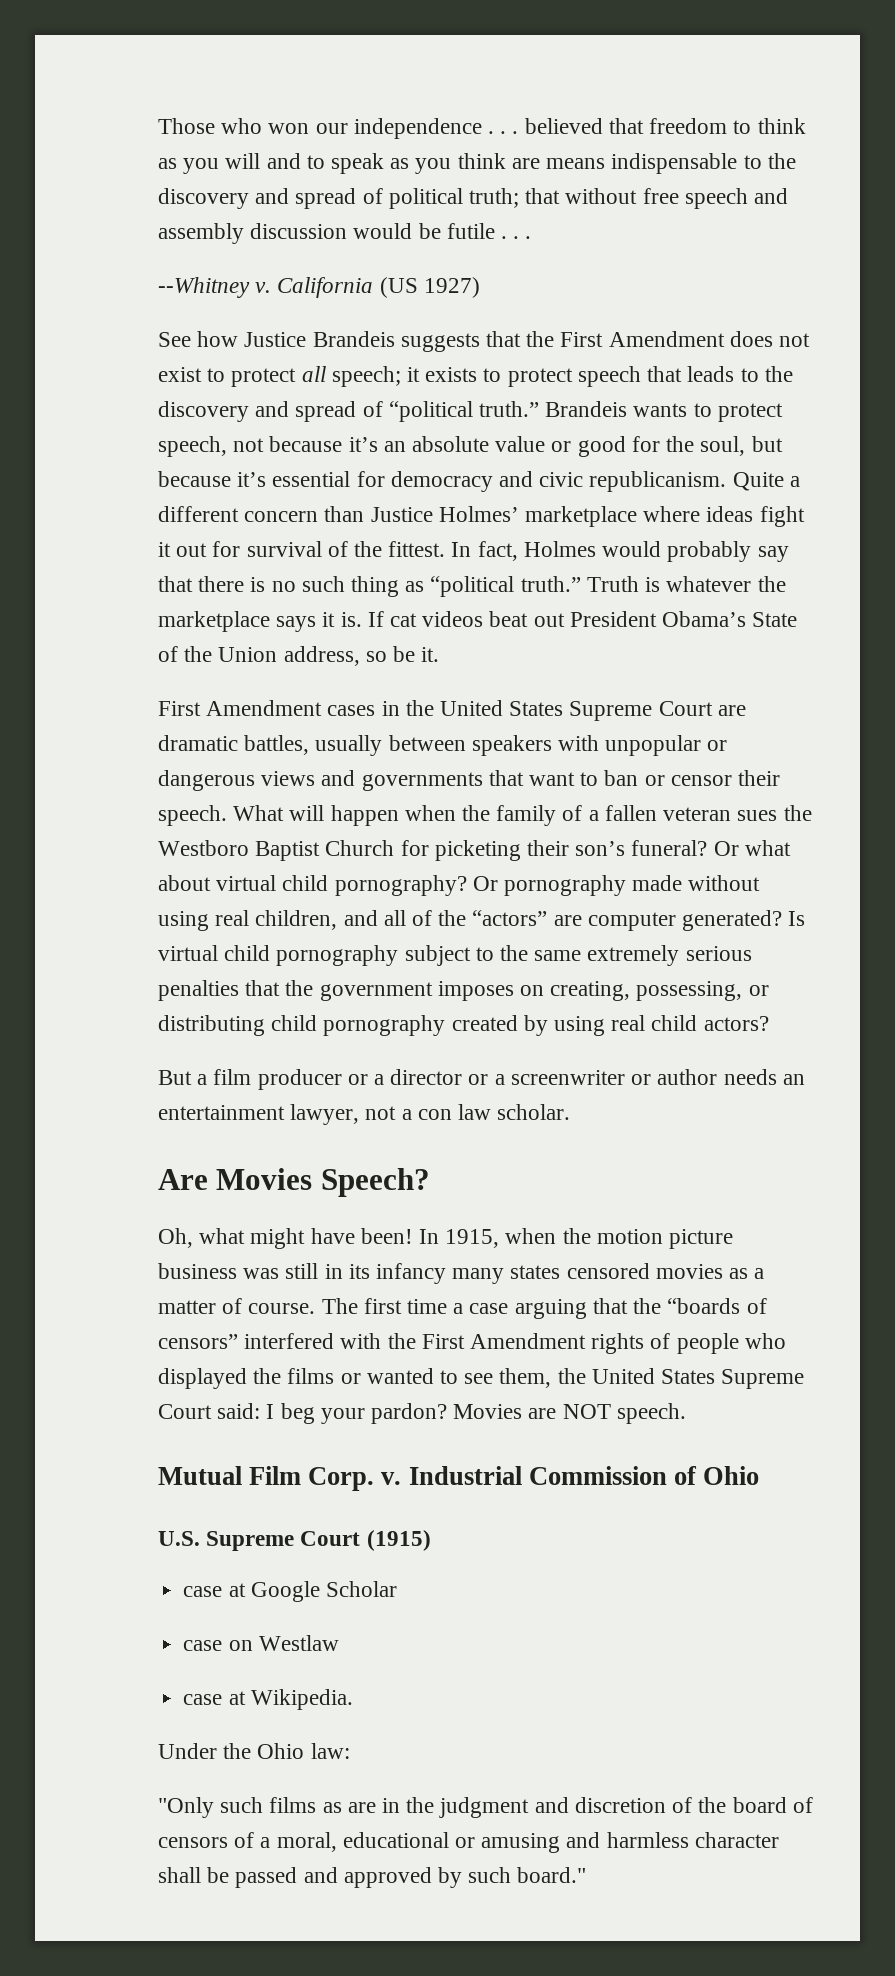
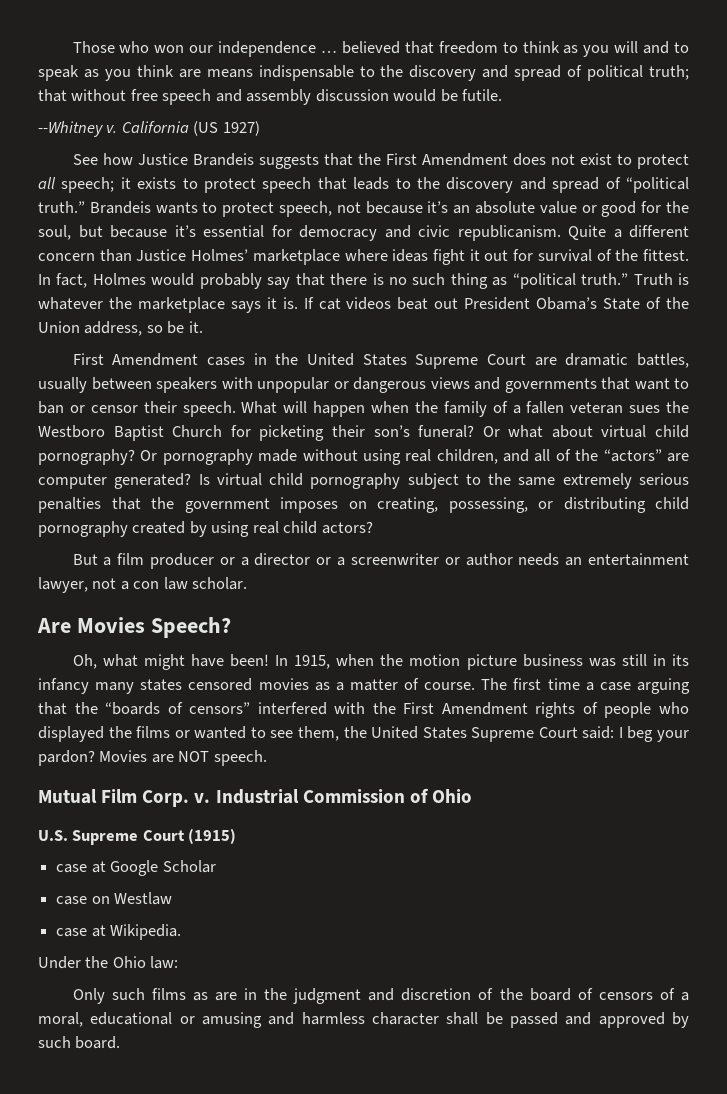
[488,131,519,134] . . . -> [321,50,338,53] …
[446,223,532,239] futile . . . -> [462,89,503,101] futile.
[158,1797,214,1818] "Only -> [72,988,105,1004] Only
[517,1867,587,1883] board." -> [75,1036,121,1049] board.

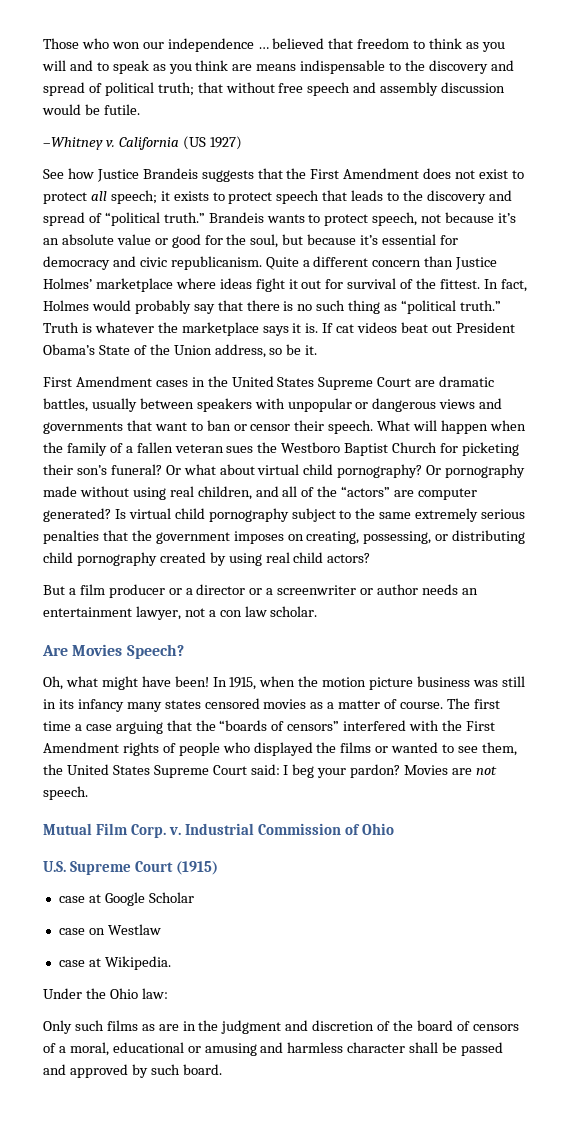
[38,121,103,137] --Whitney -> [43,137,103,150] –Whitney
[178,751,210,762] NOT -> [475,766,497,775] not

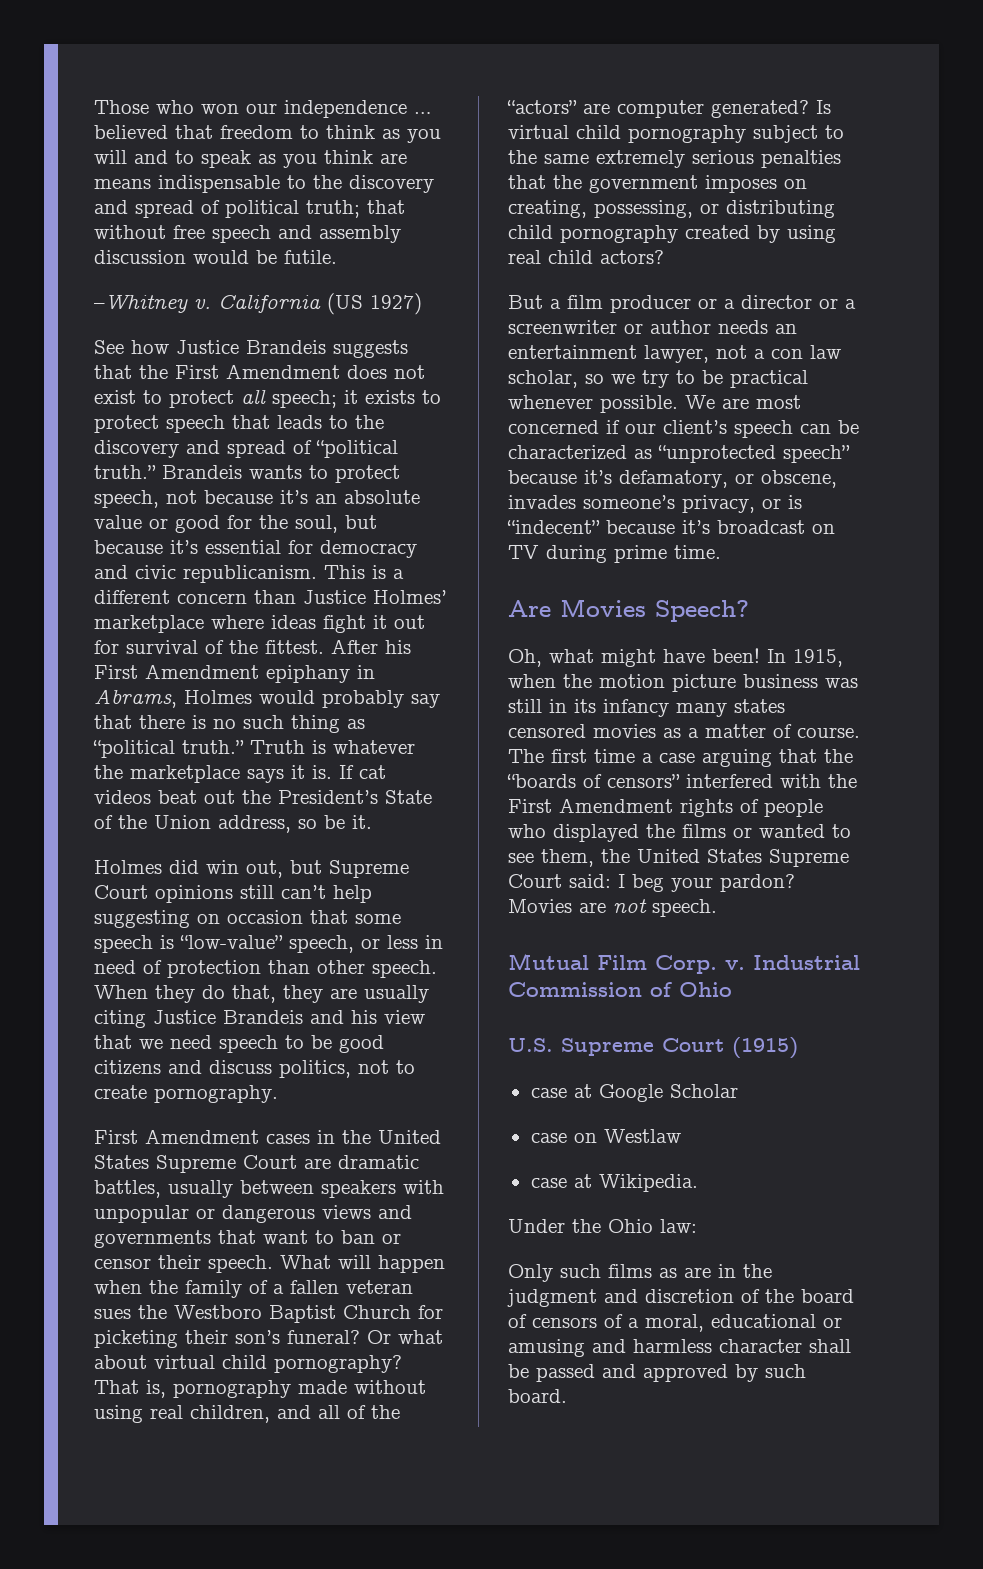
[265,257,299,270] Quite -> [324,565,386,579] This is
[483,279,527,292] In fact, -> [331,639,411,654] [94,664,375,683] [94,689,177,708] After his First Amendment epiphany in Abrams,
[455,322,515,333] [43,344,95,355] President Obama’s -> [242,790,378,804] the President’s
(318, 350) none -> [94,860,409,878] [94,885,372,903] [94,910,401,928] [94,935,443,953] [94,960,437,978] [94,985,429,1003] [94,1010,425,1028] [94,1035,384,1053] [94,1060,415,1078] [94,1085,278,1103] // Holmes did win out, but Supreme Court opinions still can’t help suggesting on occasion that some speech is “low-value” speech, or less in need of protection than other speech. When they do that, they are usually citing Justice Brandeis and his view that we need speech to be good citizens and discuss politics, not to create pornography.
[426,465,442,475] Or -> [94,1380,166,1398] That is,
[270,606,318,617] scholar. -> [508,370,808,388] [508,395,801,413] [508,420,859,438] [508,445,850,463] [508,470,837,488] [508,495,802,513] [507,520,835,534] [508,545,721,563] scholar, so we try to be practical whenever possible. We are most concerned if our client’s speech can be characterized as “unprotected speech” because it’s defamatory, or obscene, invades someone’s privacy, or is “indecent” because it’s broadcast on TV during prime time.

